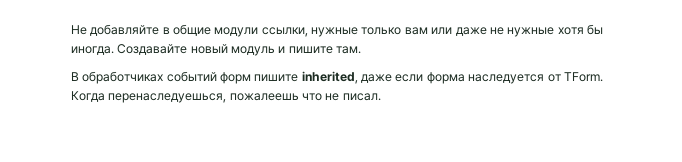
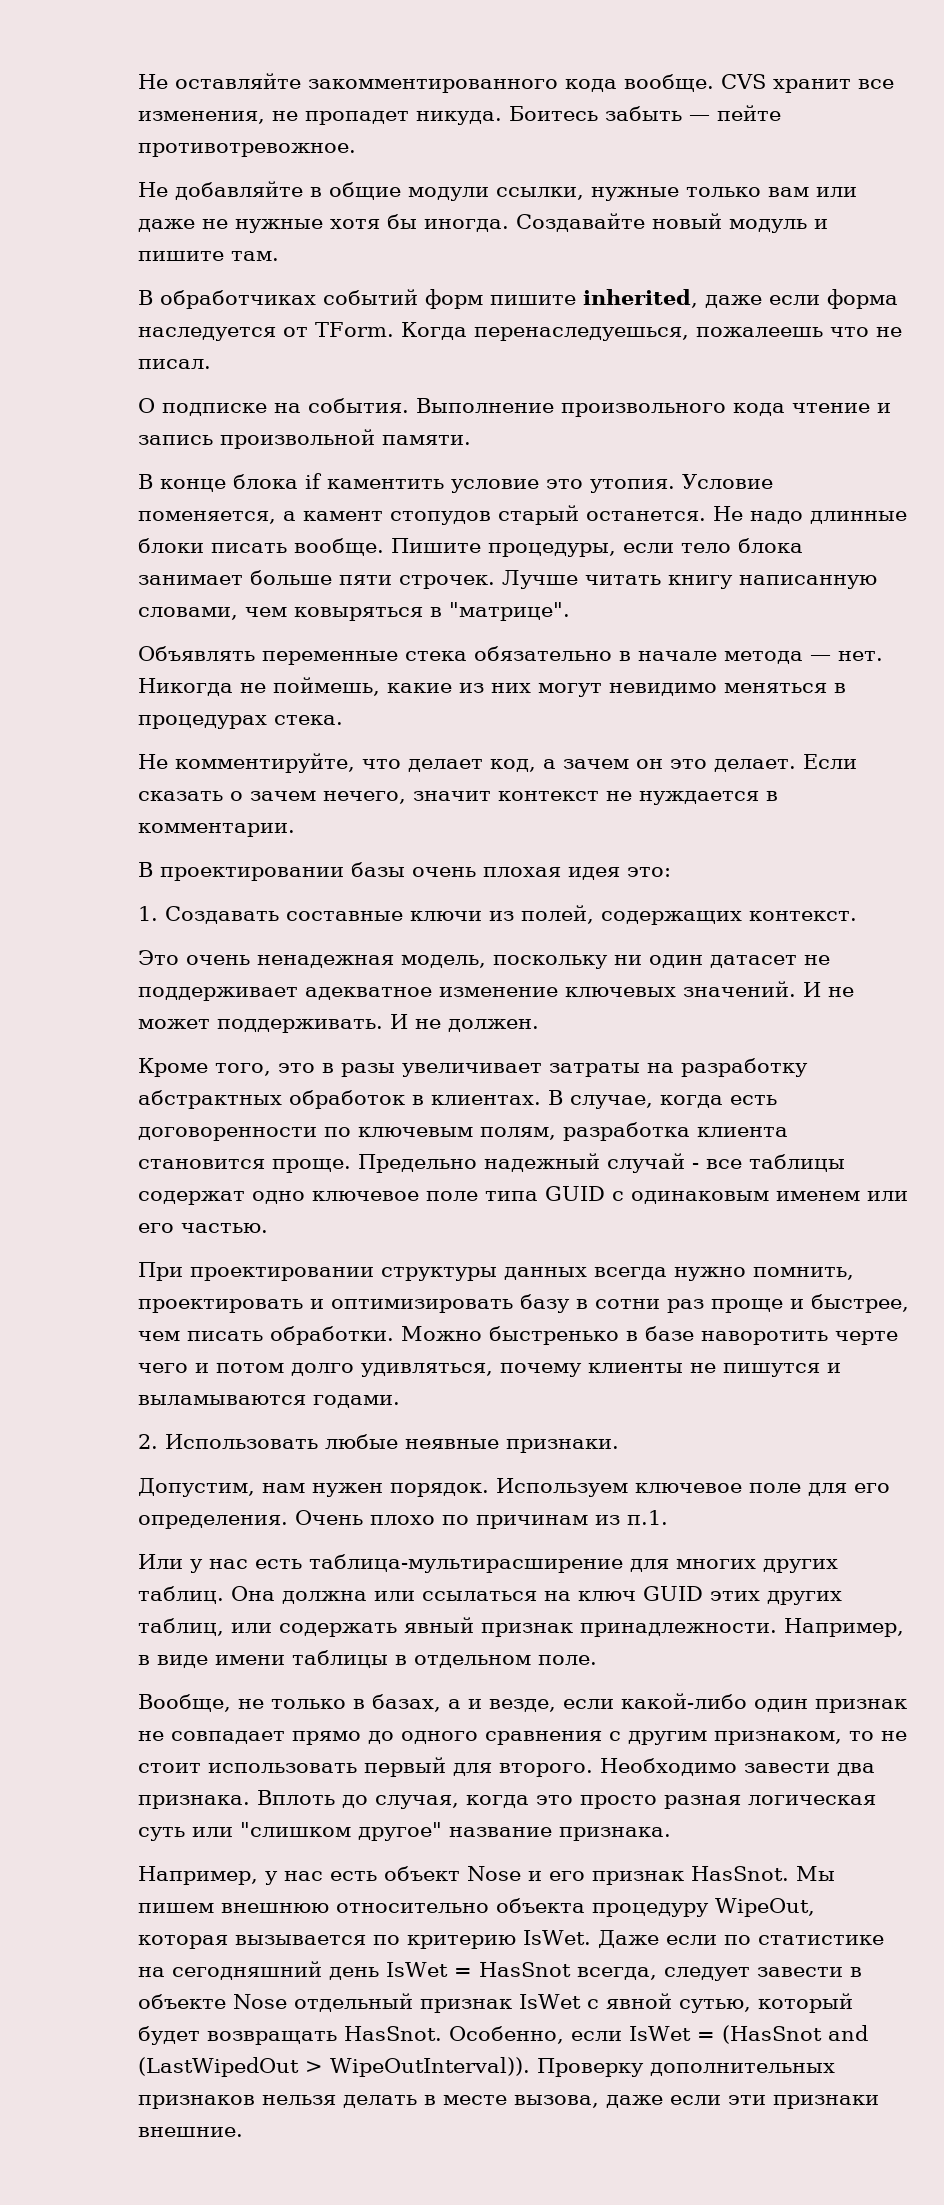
[70,25,87,35] Не -> [138,73,895,93] [138,105,782,125] [138,143,357,157] [138,182,169,197] Не оставляйте закомментированного кода вообще. CVS хранит все изменения, не пропадет никуда. Боитесь забыть — пейте противотревожное. // Не
(381, 97) none -> [138,398,892,417] [138,429,472,449] [138,473,774,493] [138,505,908,525] [138,538,804,557] [138,570,878,589] [138,602,571,621] [138,646,884,665] [138,677,847,697] [138,715,344,729] [138,753,858,773] [138,791,779,805] [138,823,296,837] [138,862,672,881] [138,905,858,925] [138,950,831,969] [138,981,855,1001] [138,1014,540,1033] [138,1058,809,1077] [138,1090,778,1109] [138,1122,789,1141] [138,1153,846,1173] [138,1186,909,1205] [138,1223,269,1233] [138,1262,855,1281] [138,1294,910,1313] [138,1326,899,1345] [138,1363,842,1377] [138,1395,401,1408] [138,1434,620,1453] [138,1478,891,1497] [138,1510,669,1529] [138,1554,839,1573] [138,1586,843,1605] [138,1617,905,1637] [138,1650,598,1668] [138,1693,908,1713] [138,1731,908,1745] [138,1757,876,1777] [138,1790,877,1809] [138,1822,672,1841] [138,1866,836,1885] [138,1898,816,1917] [138,1930,885,1949] [138,1961,863,1981] [138,1993,854,2013] [138,2025,869,2045] [138,2057,836,2077] [138,2095,880,2109] [138,2127,244,2137] // О подписке на события. Выполнение произвольного кода чтение и запись произвольной памяти. // В конце блока if каментить условие это утопия. Условие поменяется, а камент стопудов старый останется. Не надо длинные блоки писать вообще. Пишите процедуры, если тело блока занимает больше пяти строчек. Лучше читать книгу написанную словами, чем ковыряться в "матрице". // Объявлять переменные стека обязательно в начале метода — нет. Никогда не поймешь, какие из них могут невидимо меняться в процедурах стека. // Не комментируйте, что делает код, а зачем он это делает. Если сказать о зачем нечего, значит контекст не нуждается в комментарии. // В проектировании базы очень плохая идея это: // 1. Создавать составные ключи из полей, содержащих контекст. // Это очень ненадежная модель, поскольку ни один датасет не поддерживает адекватное изменение ключевых значений. И не может поддерживать. И не должен. // Кроме того, это в разы увеличивает затраты на разработку абстрактных обработок в клиентах. В случае, когда есть договоренности по ключевым полям, разработка клиента становится проще. Предельно надежный случай - все таблицы содержат одно ключевое поле типа GUID с одинаковым именем или его частью. // При проектировании структуры данных всегда нужно помнить, проектировать и оптимизировать базу в сотни раз проще и быстрее, чем писать обработки. Можно быстренько в базе наворотить черте чего и потом долго удивляться, почему клиенты не пишутся и выламываются годами. // 2. Использовать любые неявные признаки. // Допустим, нам нужен порядок. Используем ключевое поле для его определения. Очень плохо по причинам из п.1. // Или у нас есть таблица-мультирасширение для многих других таблиц. Она должна или ссылаться на ключ GUID этих других таблиц, или содержать явный признак принадлежности. Например, в виде имени таблицы в отдельном поле. // Вообще, не только в базах, а и везде, если какой-либо один признак не совпадает прямо до одного сравнения с другим признаком, то не стоит использовать первый для второго. Необходимо завести два признака. Вплоть до случая, когда это просто разная логическая суть или "слишком другое" название признака. // Например, у нас есть объект Nose и его признак HasSnot. Мы пишем внешнюю относительно объекта процедуру WipeOut, которая вызывается по критерию IsWet. Даже если по статистике на сегодняшний день IsWet = HasSnot всегда, следует завести в объекте Nose отдельный признак IsWet с явной сутью, который будет возвращать HasSnot. Особенно, если IsWet = (HasSnot and (LastWipedOut > WipeOutInterval)). Проверку дополнительных признаков нельзя делать в месте вызова, даже если эти признаки внешние.

